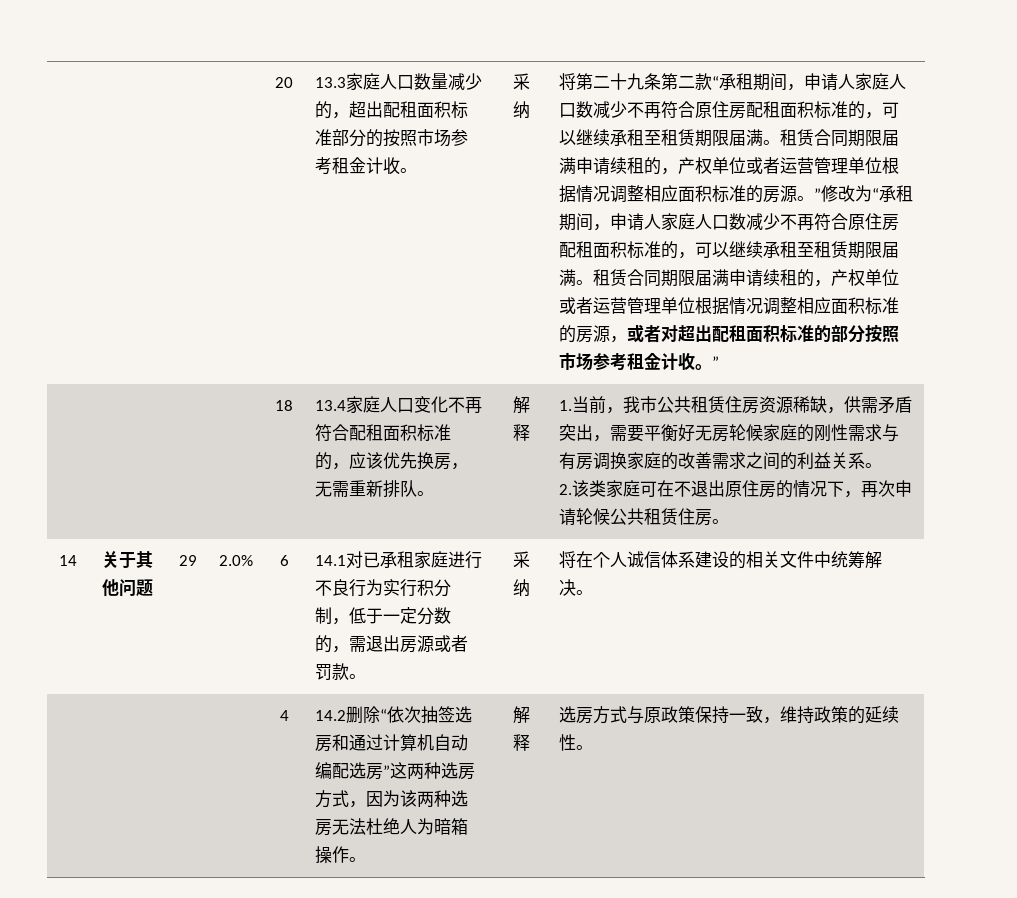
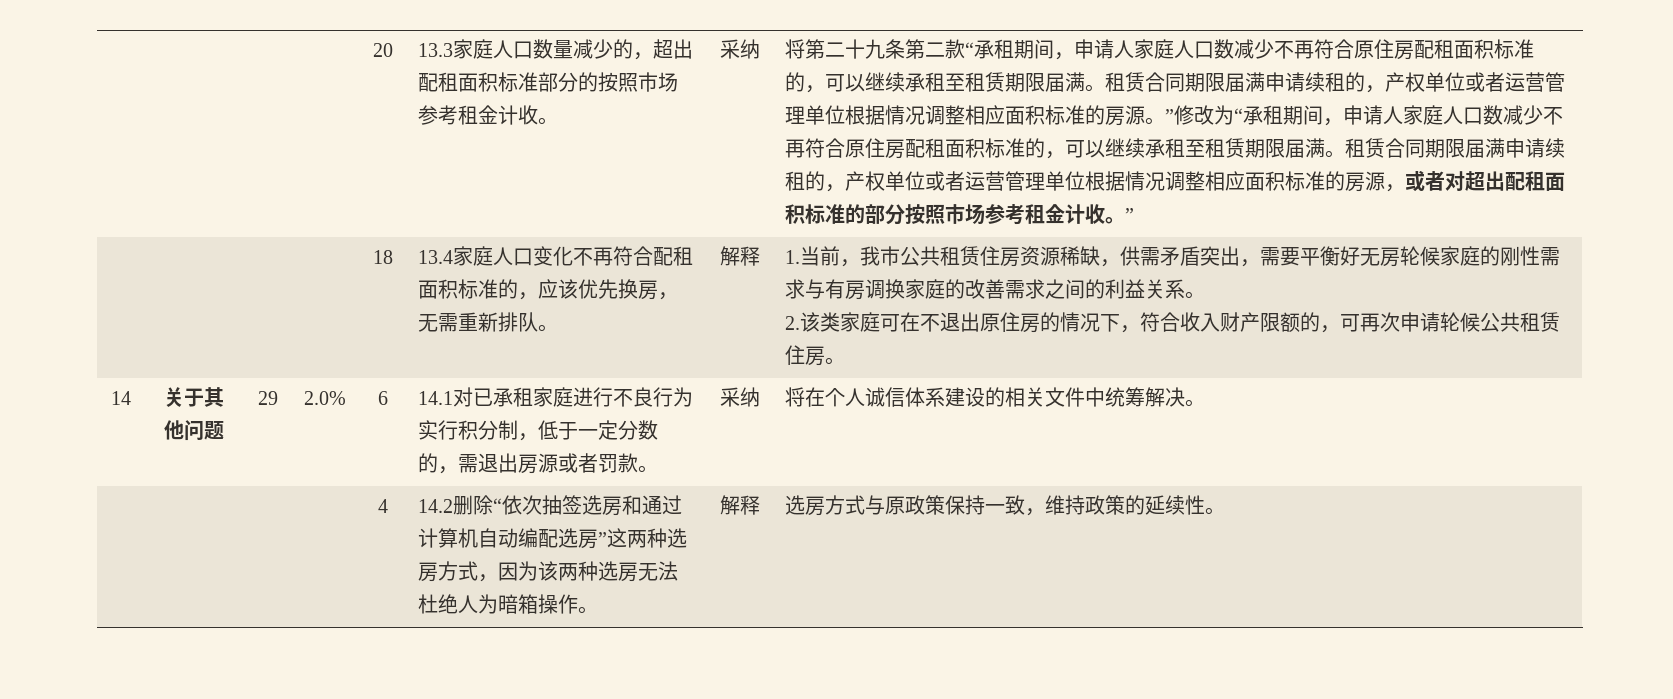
(861, 494) none -> [1139,312,1360,333] 符合收入财产限额的，可

